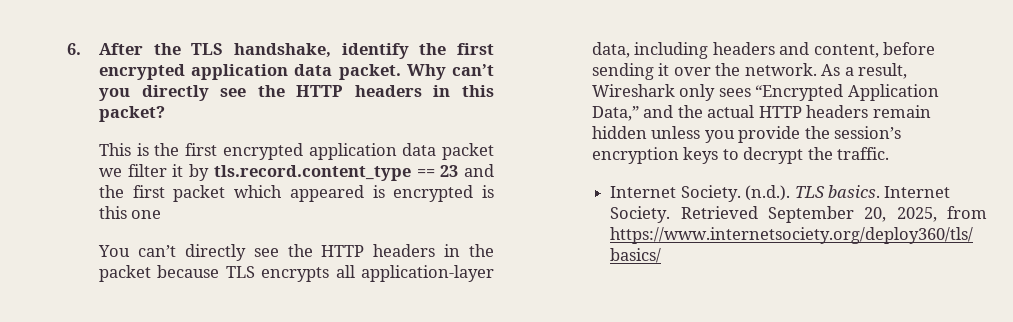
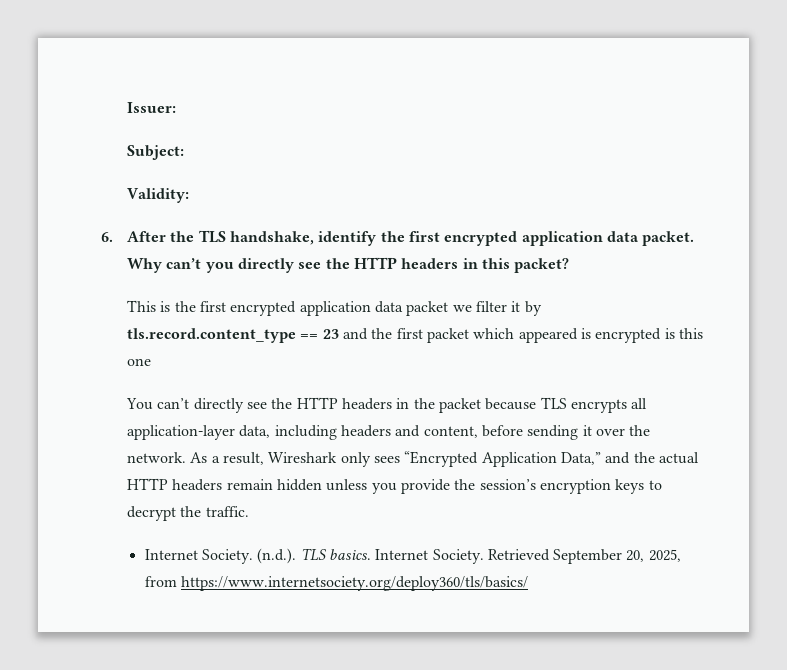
(66, 49) none -> [126,102,176,113] [126,145,184,160] [126,188,189,203] Issuer: // Subject: // Validity: //

